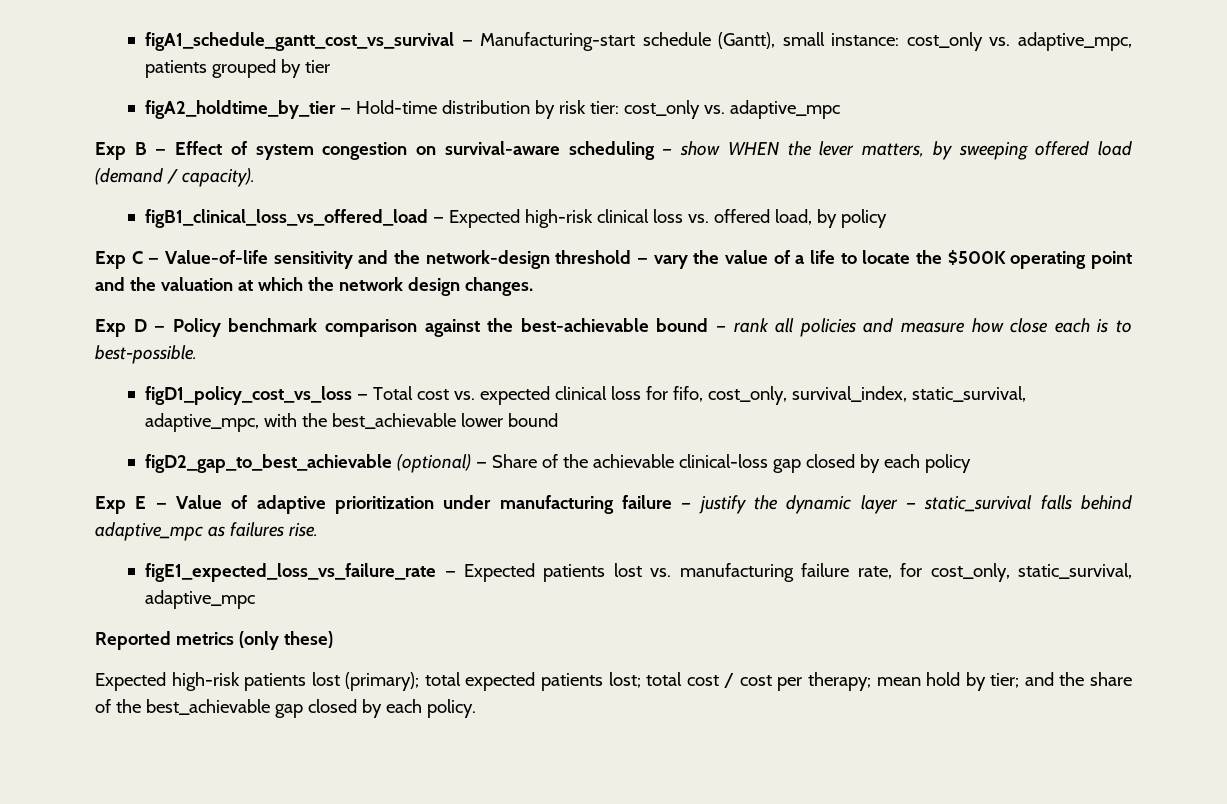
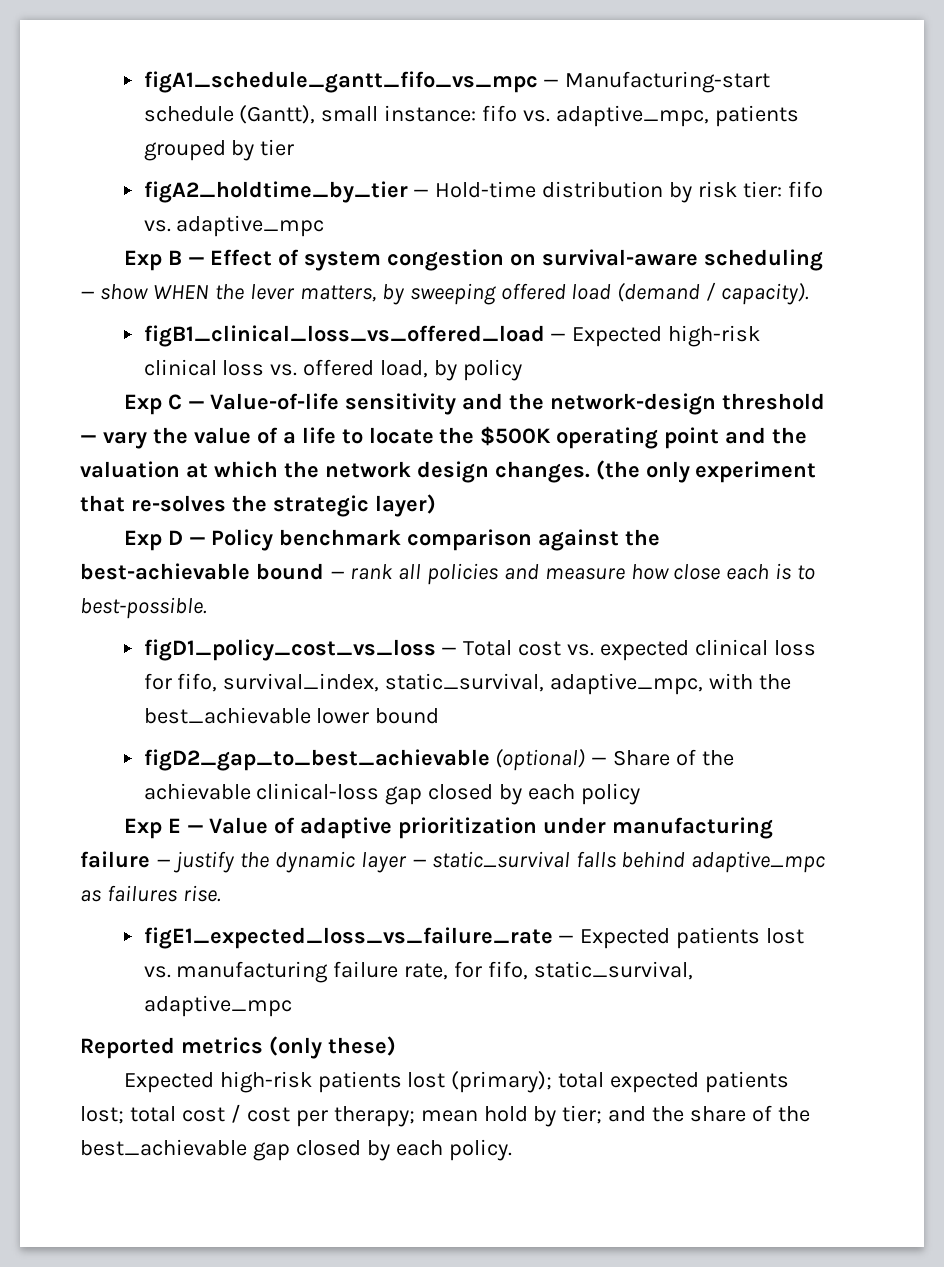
[145,32,455,51] figA1_schedule_gantt_cost_vs_survival -> [143,71,538,93] figA1_schedule_gantt_fifo_vs_mpc
[906,32,983,51] cost_only -> [482,105,518,122] fifo
[624,100,701,119] cost_only -> [788,181,824,198] fifo
(533, 286) none -> [595,460,817,483] [80,494,436,517] (the only experiment that re-solves the strategic layer)
[708,386,788,405] cost_only, -> (218, 682) none
[930,563,1010,582] cost_only, -> [488,961,529,980] fifo,

